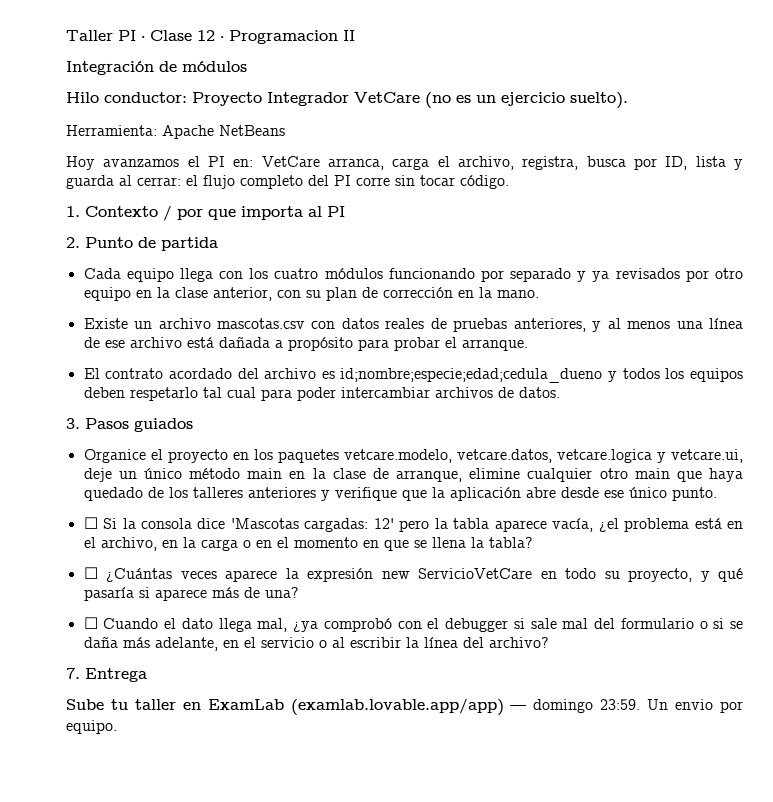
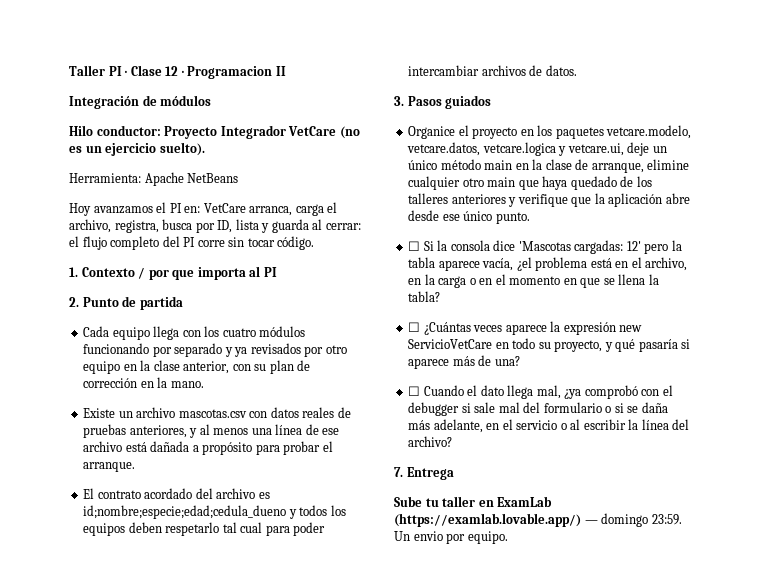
[290,698,504,716] (examlab.lovable.app/app) -> [394,513,581,527] (https://examlab.lovable.app/)

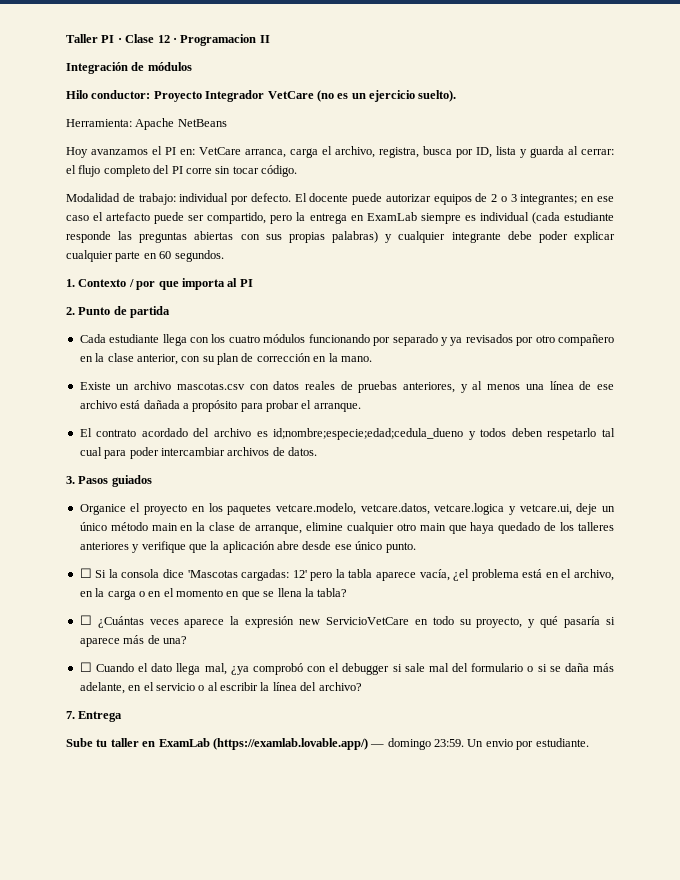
(315, 243) none -> [66,193,614,205] [66,212,614,224] [66,231,615,243] [66,250,224,262] // Modalidad de trabajo: individual por defecto. El docente puede autorizar equipos de 2 o 3 integrantes; en ese caso el artefacto puede ser compartido, pero la entrega en ExamLab siempre es individual (cada estudiante responde las preguntas abiertas con sus propias palabras) y cualquier integrante debe poder explicar cualquier parte en 60 segundos.
[112,327,150,340] equipo -> [109,334,160,343] estudiante
[83,361,121,374] equipo -> [558,334,615,346] compañero
[330,505,346,516] [83,523,126,536] los equipos -> (507, 432) none
[467,531,508,544] equipo. -> [535,738,589,747] estudiante.

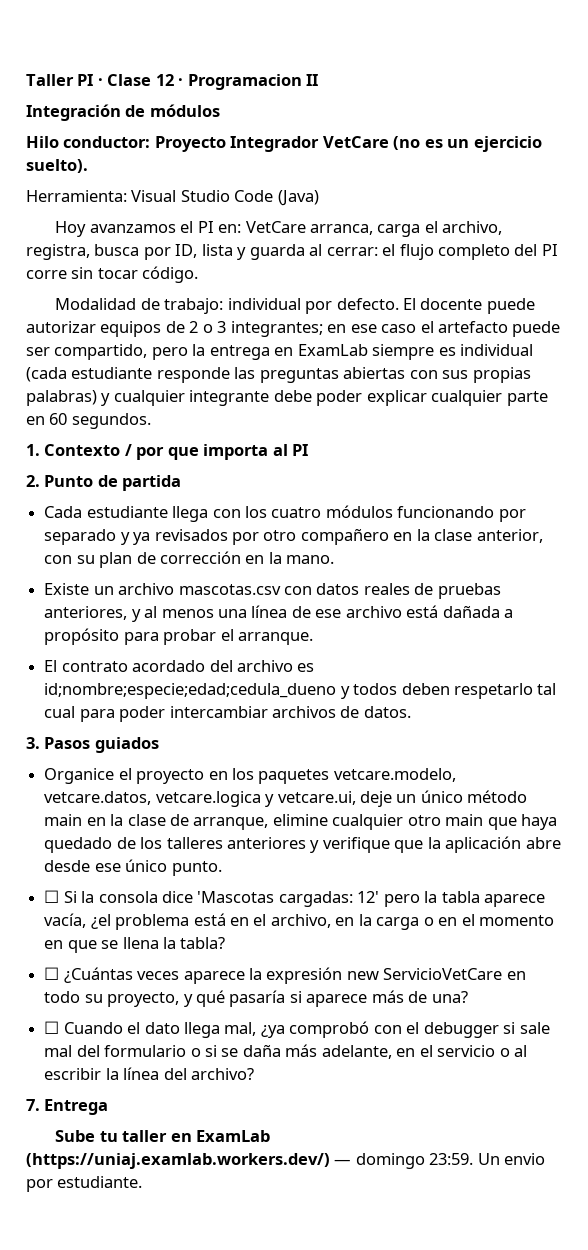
[135,118,227,130] Apache NetBeans -> [131,190,319,206] Visual Studio Code (Java)
[212,738,368,750] (https://examlab.lovable.app/) -> [26,1153,330,1169] (https://uniaj.examlab.workers.dev/)

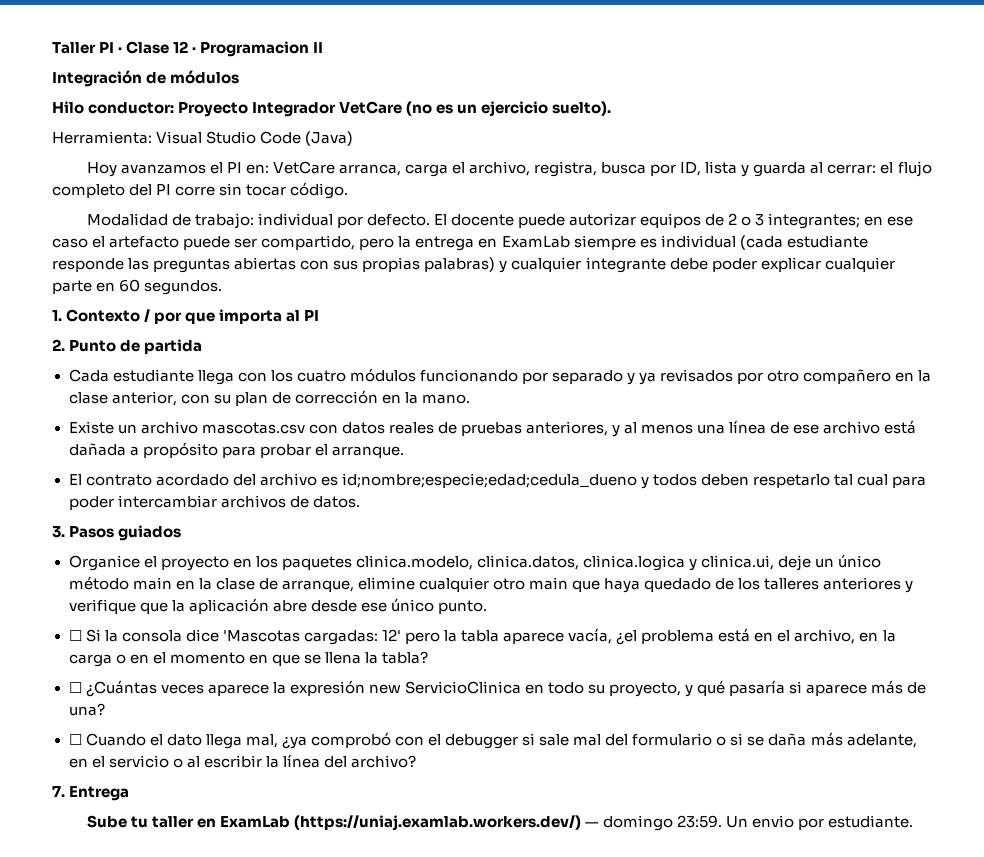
[333,768,456,782] [44,791,356,807] vetcare.modelo, vetcare.datos, vetcare.logica y vetcare.ui, -> [355,555,774,571] clinica.modelo, clinica.datos, clinica.logica y clinica.ui,
[383,968,503,980] ServicioVetCare -> [404,681,521,694] ServicioClinica

